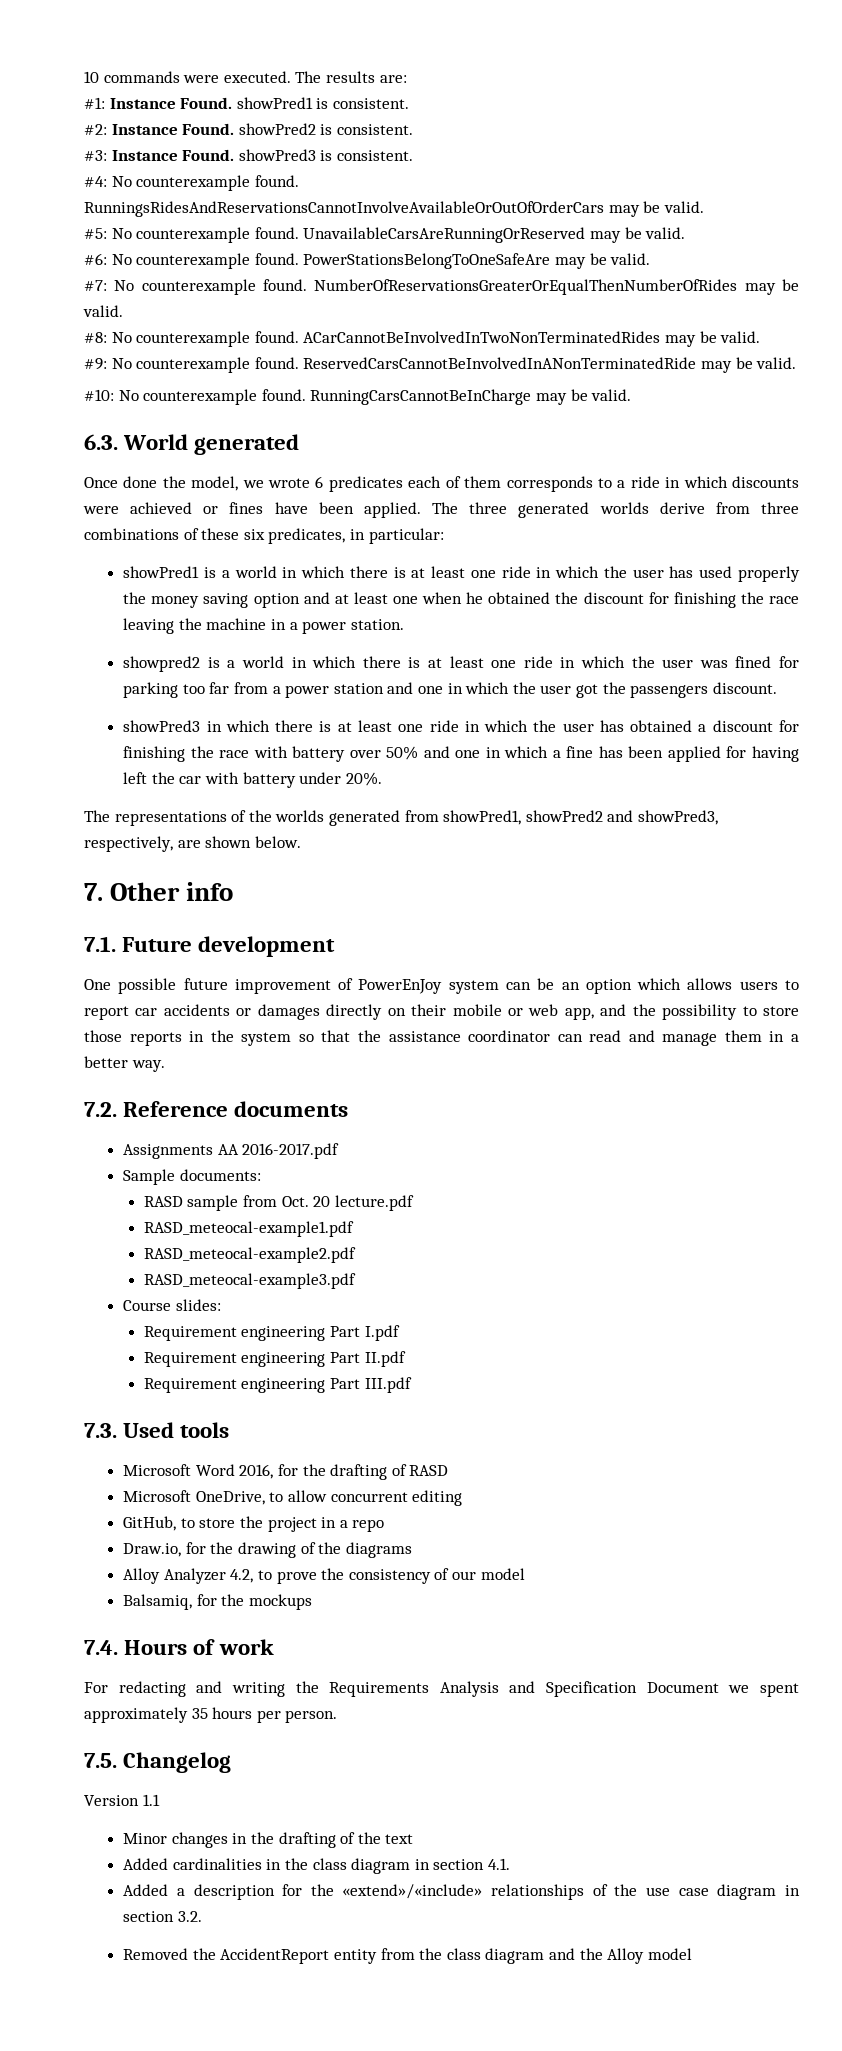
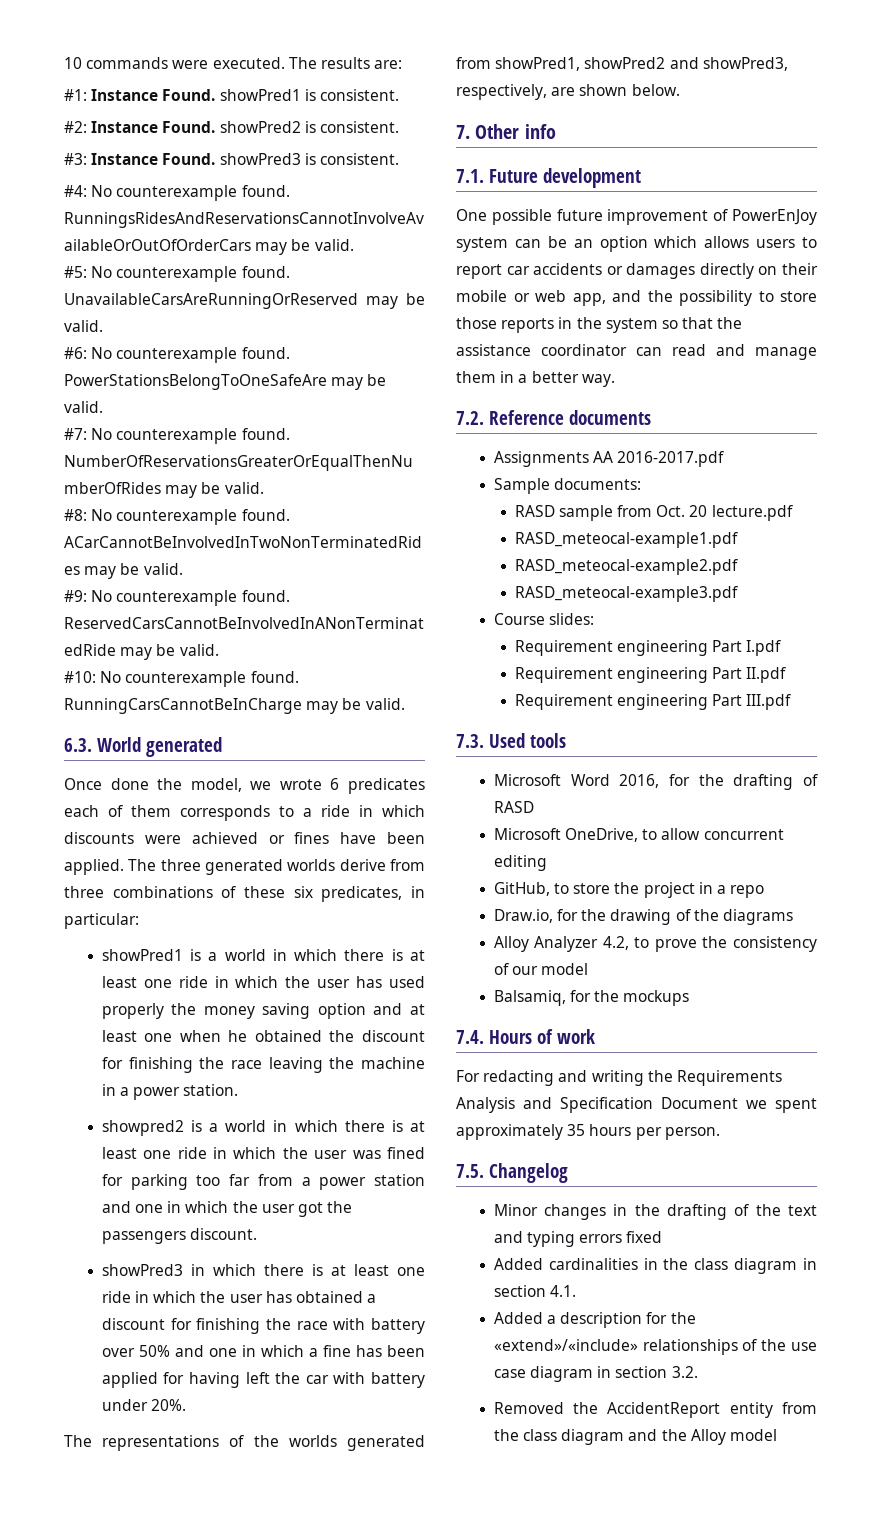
[84,1794,160,1806] // Version 1.1 -> (568, 1173) none
(414, 1839) none -> [493,1231,663,1247] and typing errors fixed

